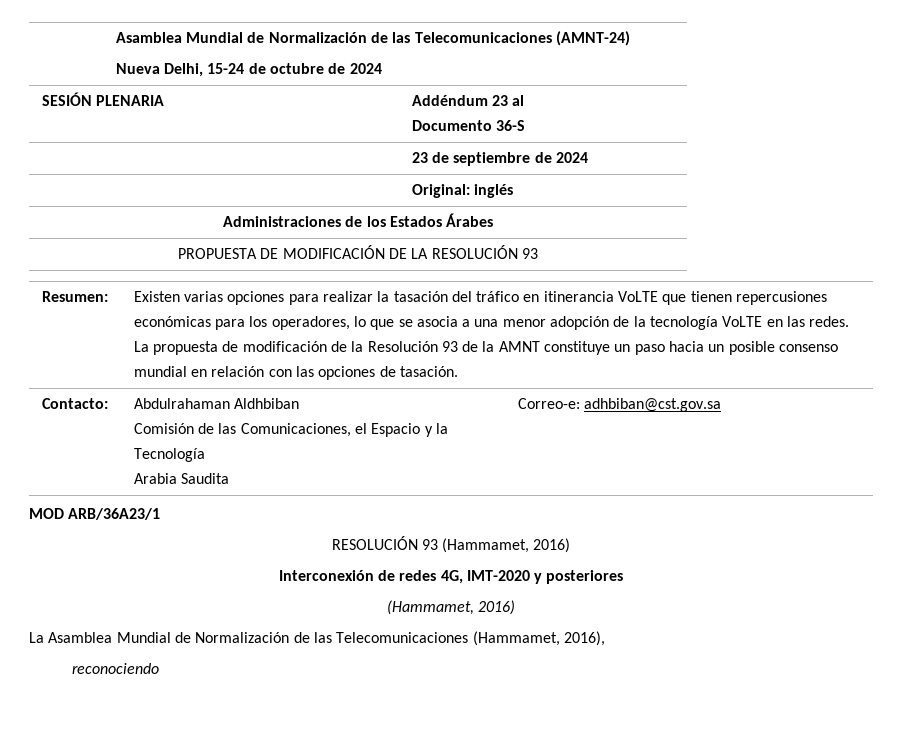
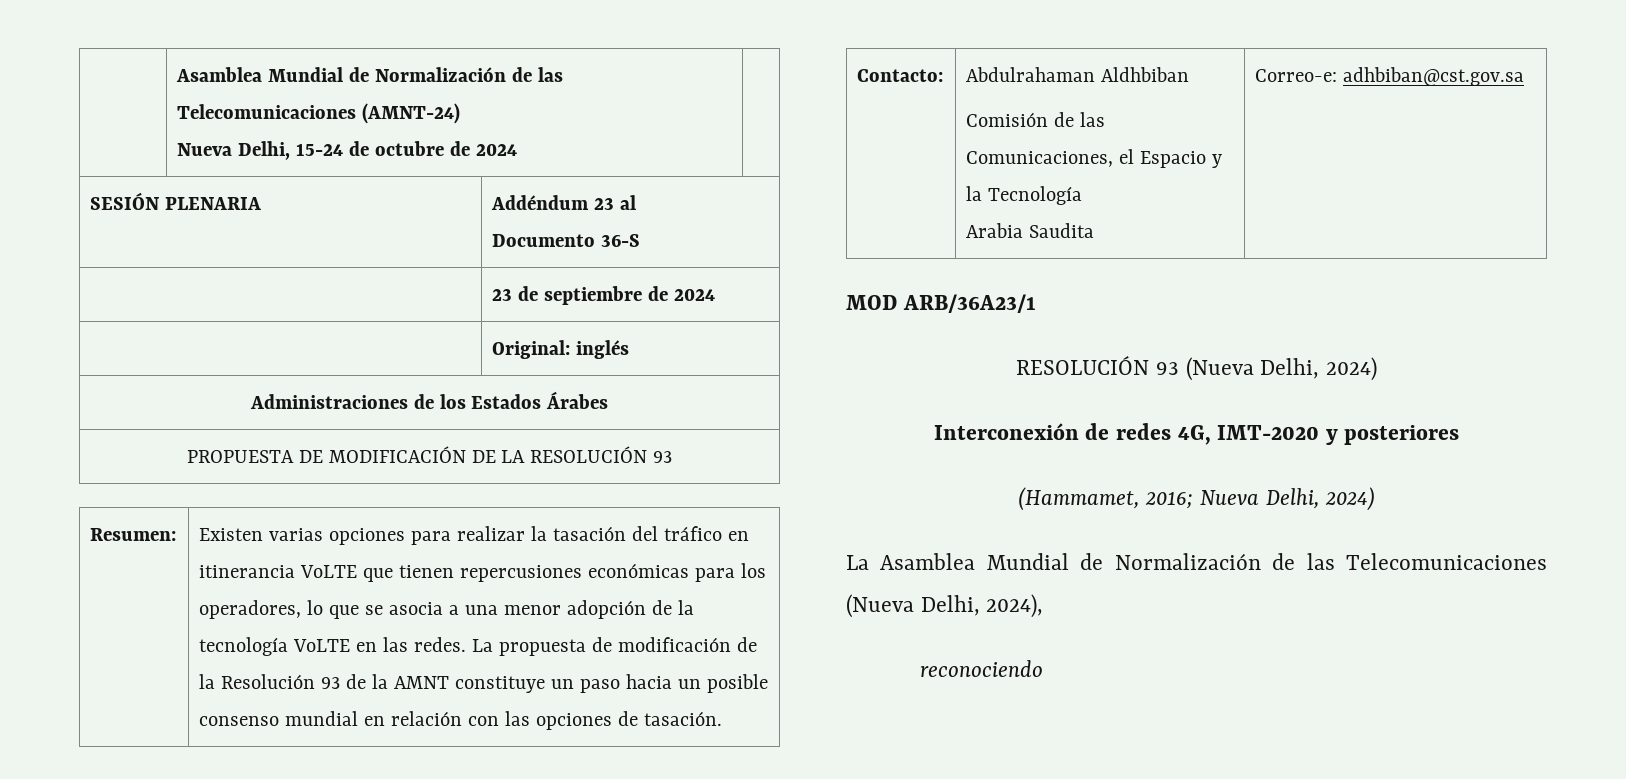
[442,538,571,553] (Hammamet, 2016) -> [1185,357,1377,381] (Nueva Delhi, 2024)
[478,600,516,615] 2016) -> [1145,487,1376,511] 2016; Nueva Delhi, 2024)
[472,631,605,646] (Hammamet, 2016), -> [846,594,1044,618] (Nueva Delhi, 2024),

